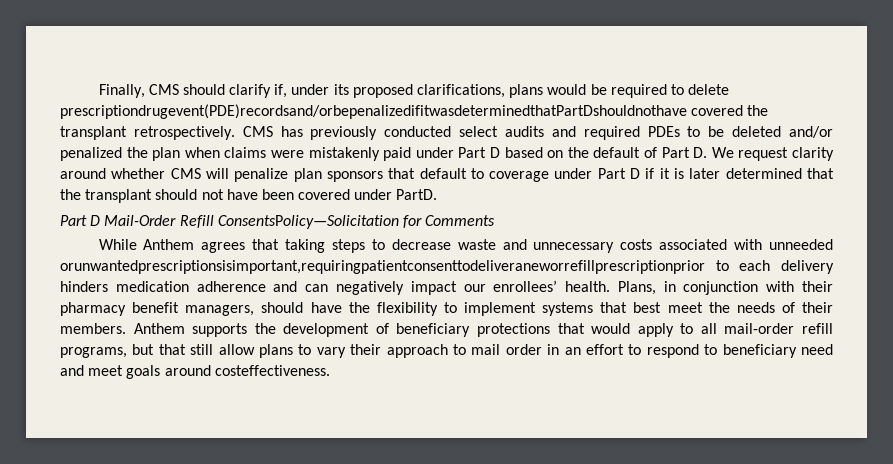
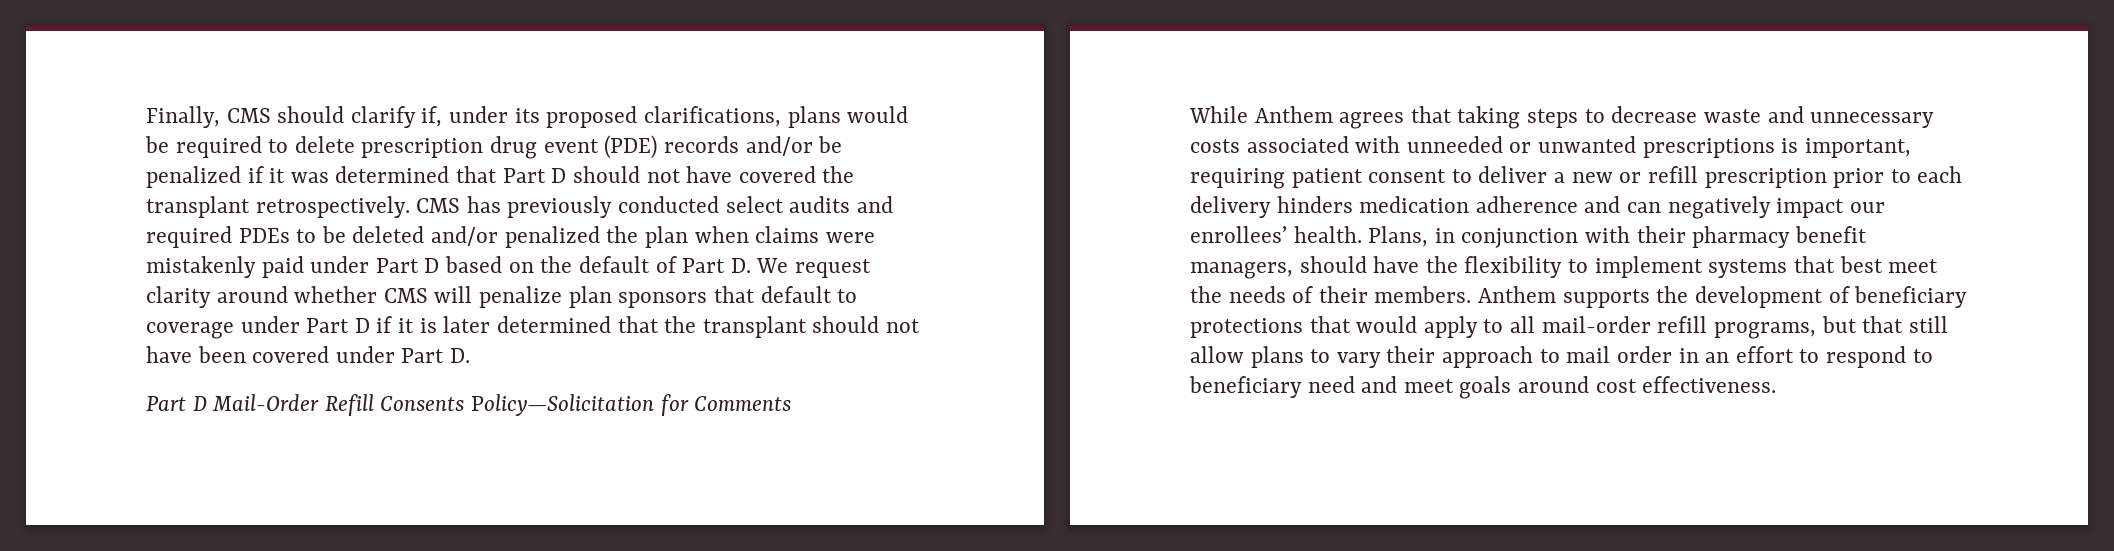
[60,104,687,119] prescriptiondrugevent(PDE)recordsand/orbepenalizedifitwasdeterminedthatPartDshouldnothave -> [361,135,843,159] [146,166,733,188] prescription drug event (PDE) records and/or be penalized if it was determined that Part D should not have
[396,189,438,200] PartD. -> [401,348,471,363] Part D.
[217,215,399,229] ConsentsPolicy—Solicitation -> [380,394,655,416] Consents Policy—Solicitation
[60,260,705,274] orunwantedprescriptionsisimportant,requiringpatientconsenttodeliveraneworrefillprescriptionprior -> [1509,136,1911,158] [1190,166,1885,189] or unwanted prescriptions is important, requiring patient consent to deliver a new or refill prescription prior
[214,365,330,376] costeffectiveness. -> [1595,376,1777,393] cost effectiveness.

